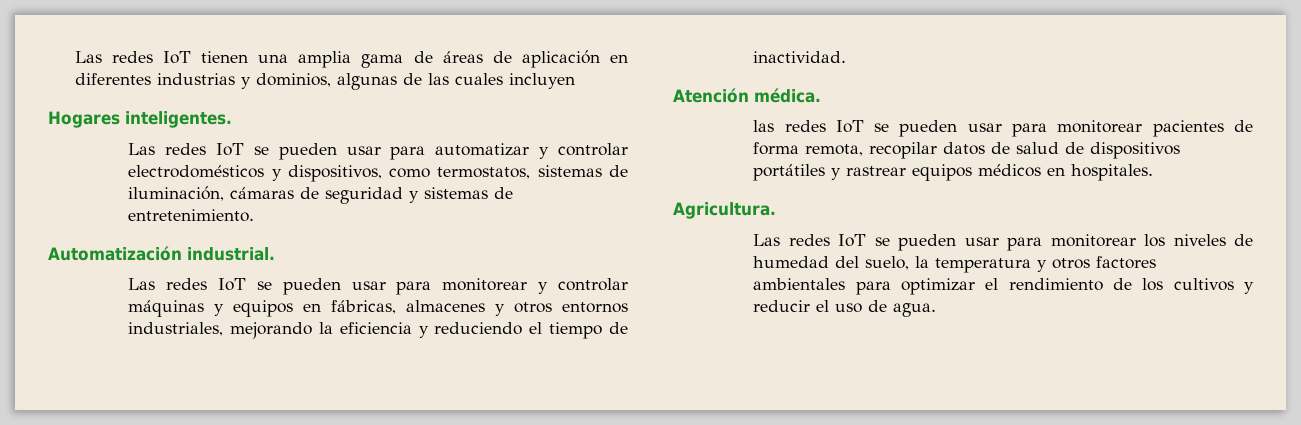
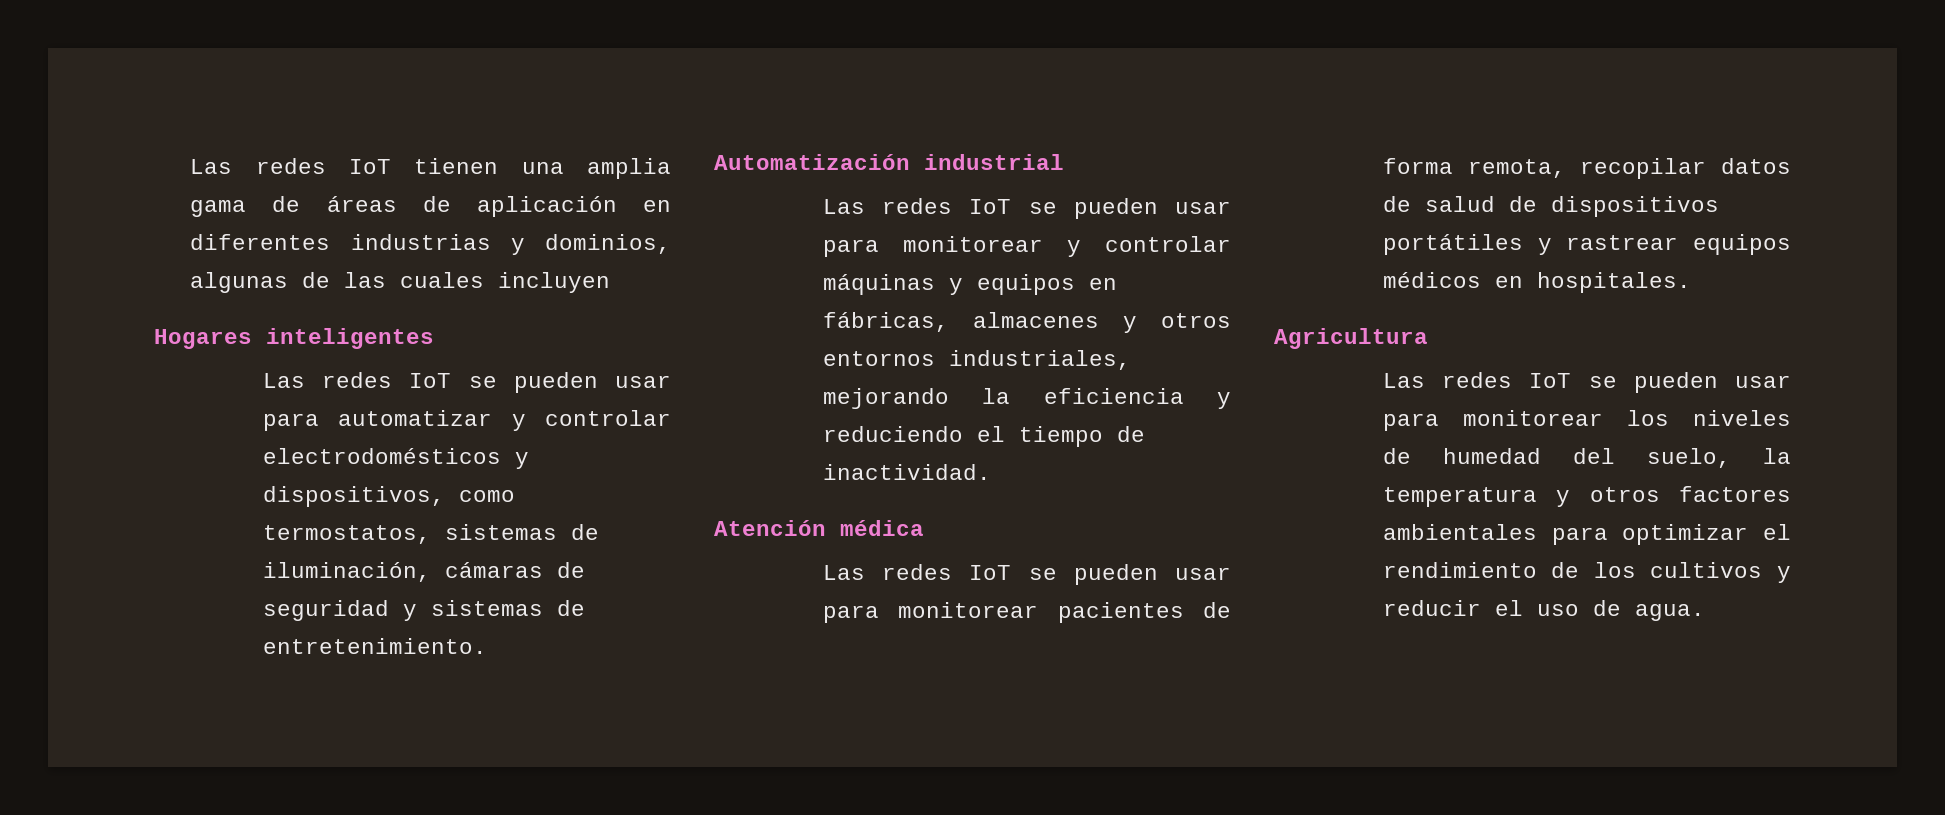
[125,111,232,128] inteligentes. -> [266,328,434,349] inteligentes
[187,247,275,261] industrial. -> [924,154,1064,170] industrial
[754,88,821,103] [753,120,775,132] médica. // las -> [840,520,924,536] [822,565,865,580] médica // Las
[673,202,776,219] Agricultura. -> [1274,328,1428,349] Agricultura

